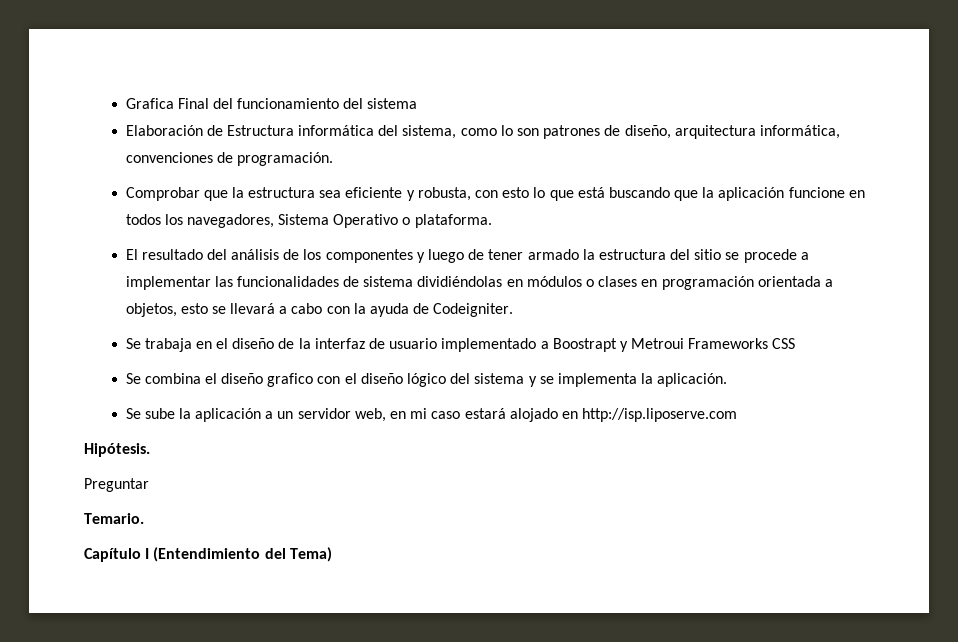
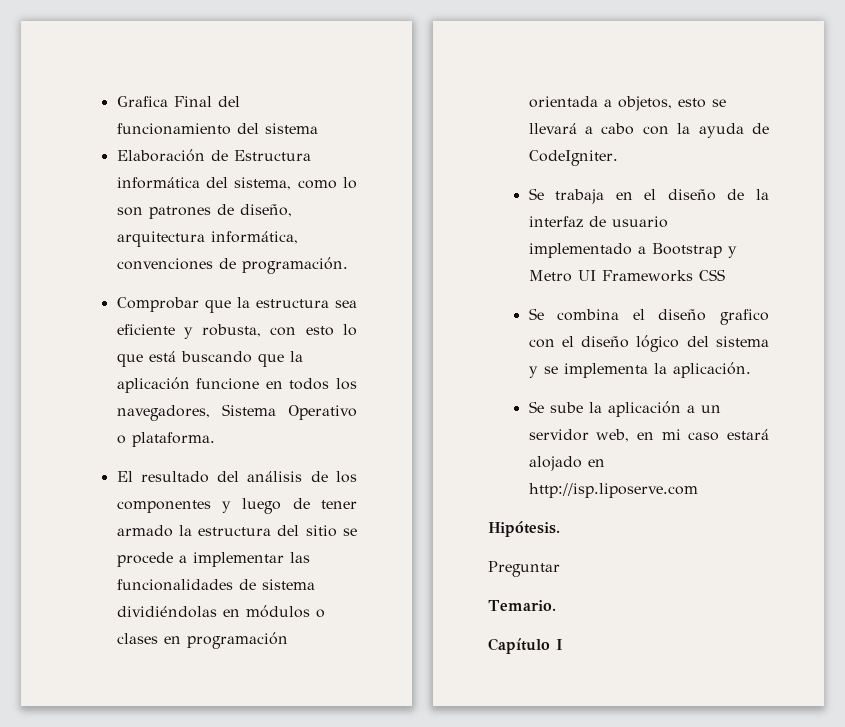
[433,303,514,317] Codeigniter. -> [528,150,618,166] CodeIgniter.
[552,338,685,352] Boostrapt y Metroui -> [651,243,737,258] [528,270,596,282] Bootstrap y Metro UI
[153,547,332,562] (Entendimiento del Tema) -> (563, 644) none

